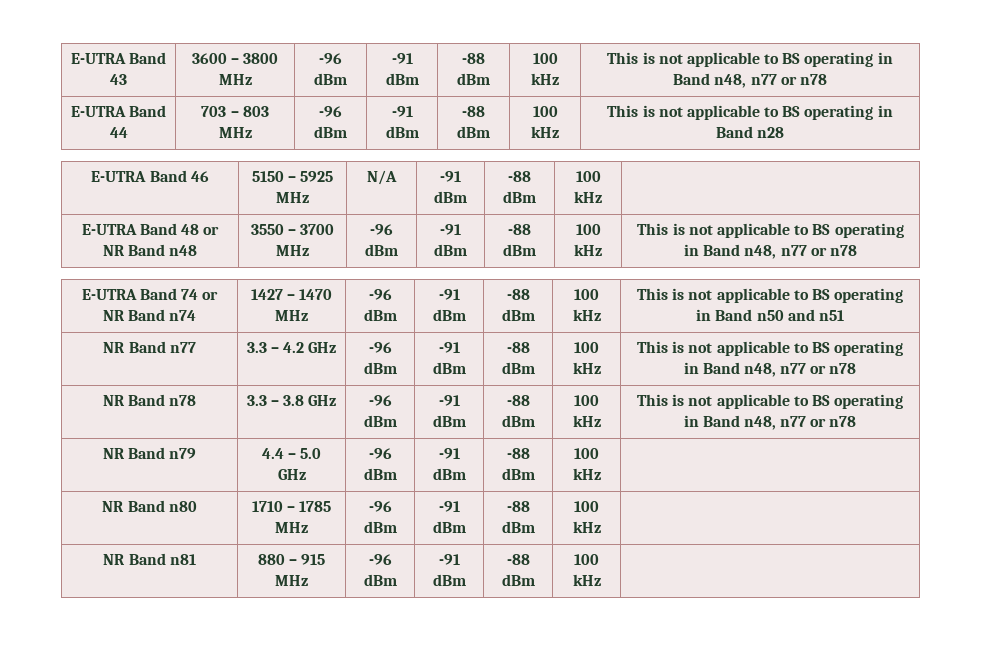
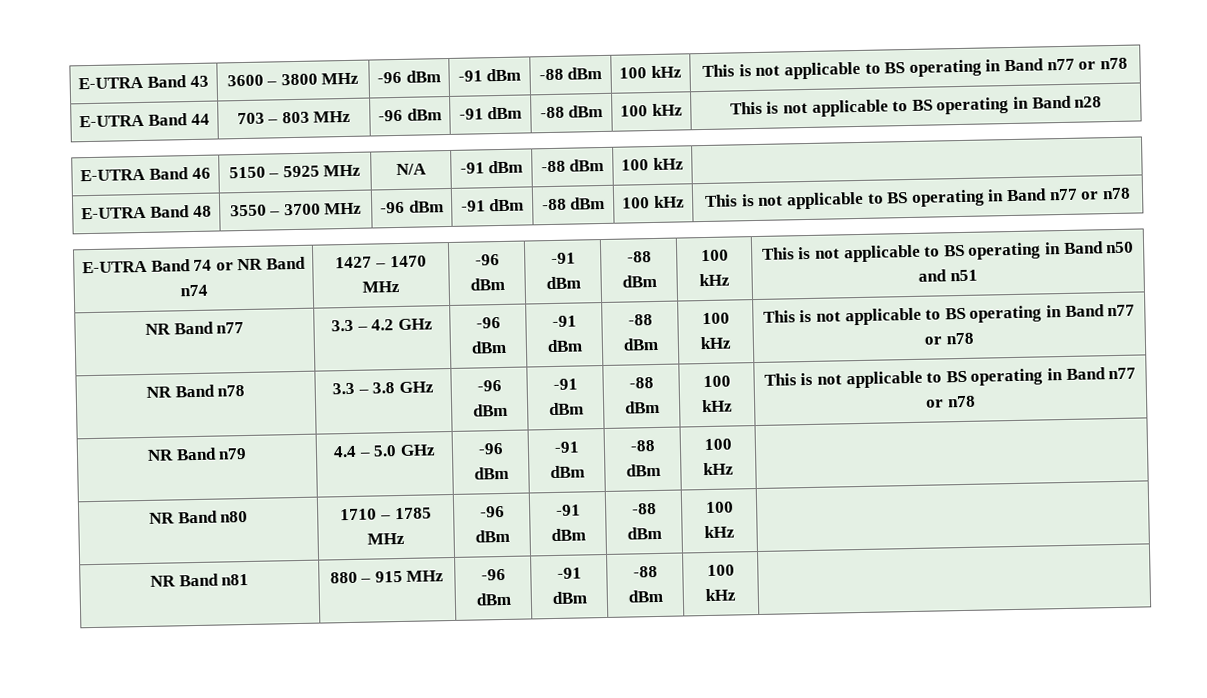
[714,74,747,88] n48, -> (1044, 65) none
[203,226,220,235] [102,244,198,256] or NR Band n48 -> (212, 211) none
[744,245,777,259] n48, -> (1047, 195) none
[743,363,776,377] n48, -> (1105, 310) none
[743,416,776,430] n48, -> (1106, 373) none

